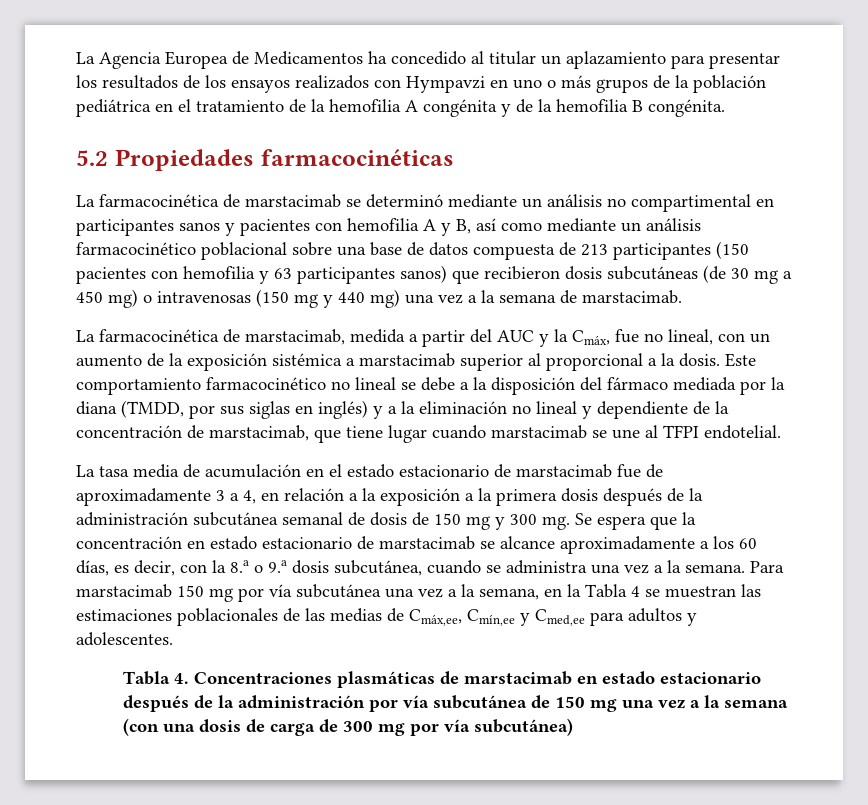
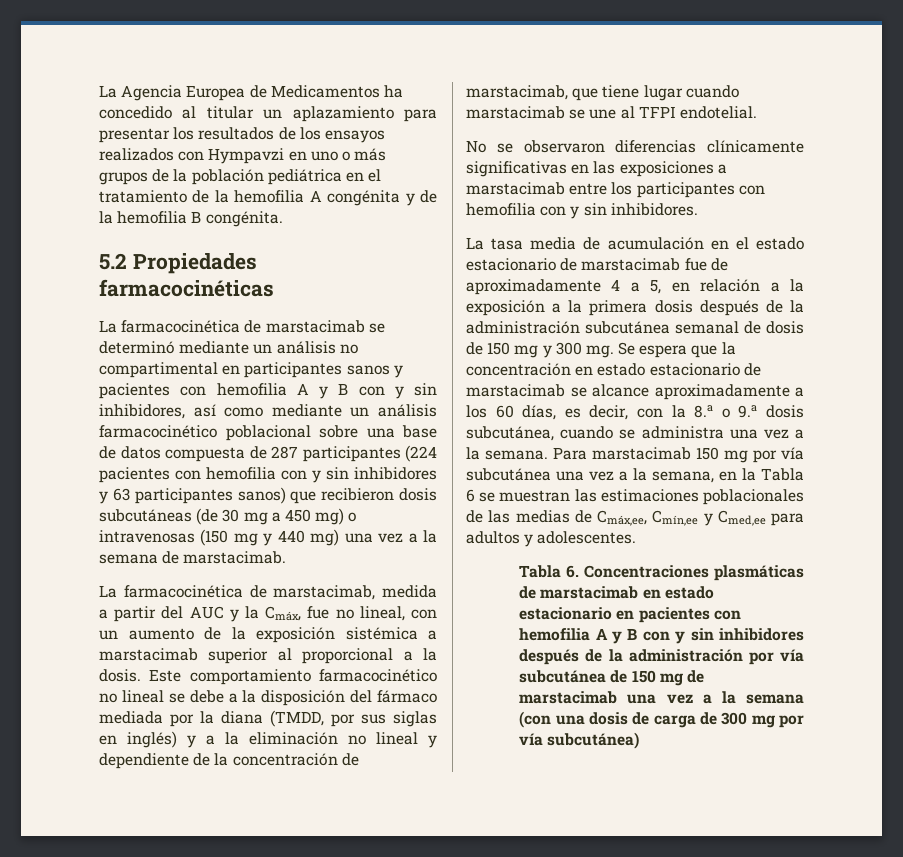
[456,219,471,234] B, -> [338,383,437,399] [99,404,185,419] B con y sin inhibidores,
[581,241,749,260] [76,266,255,284] 213 participantes (150 pacientes con hemofilia -> [271,445,437,462] [99,467,437,483] 287 participantes (224 pacientes con hemofilia con y sin inhibidores
(781, 432) none -> [466,140,804,153] [466,161,727,177] [466,182,765,198] [466,203,698,219] // No se observaron diferencias clínicamente significativas en las exposiciones a marstacimab entre los participantes con hemofilia con y sin inhibidores.
[216,490,256,504] 3 a 4, -> [611,279,662,294] 4 a 5,
[631,586,640,597] 4 -> [466,489,475,502] 6
[174,673,190,684] 4. -> [566,565,580,578] 6.
(762, 678) none -> [616,607,741,623] [519,628,804,644] en pacientes con hemofilia A y B con y sin inhibidores
(618, 705) none -> [686,670,704,683] [519,691,618,704] de marstacimab

